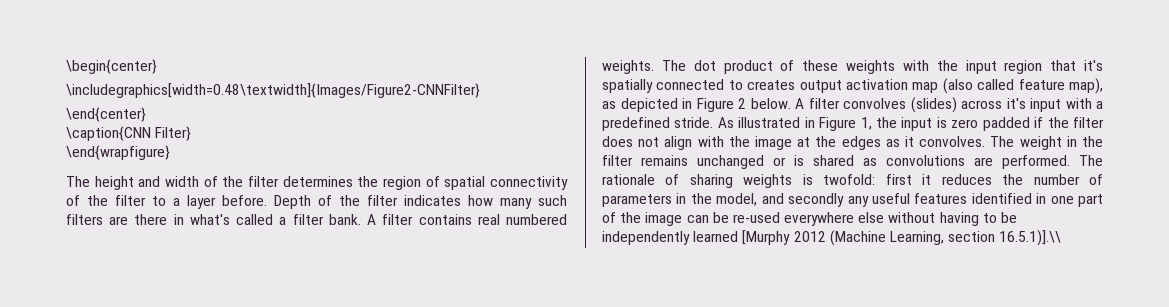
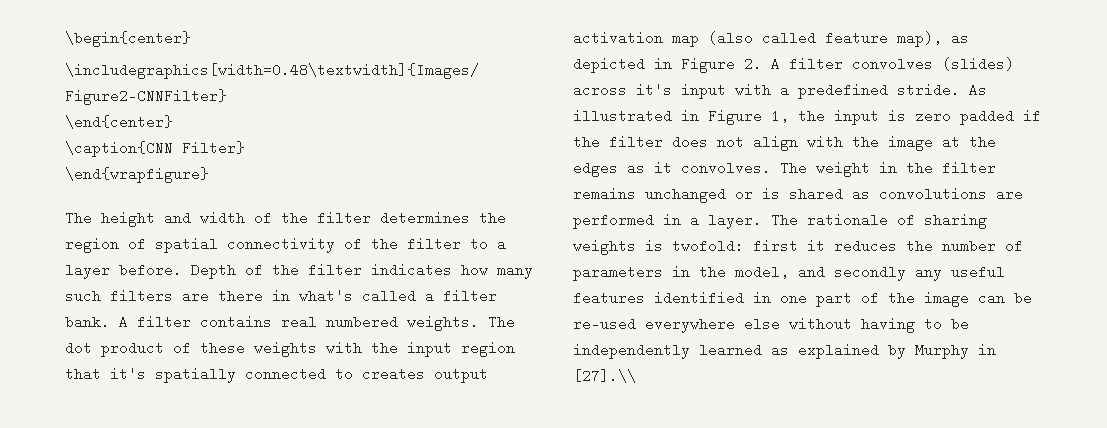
[738,98,791,109] 2 below. -> [744,57,762,71] 2.
[1002,155,1070,169] performed. -> [573,213,762,229] performed in a layer.
[742,230,1062,246] [Murphy 2012 (Machine Learning, section 16.5.1)].\\ -> [771,343,996,359] [573,369,636,383] as explained by Murphy in [27].\\

